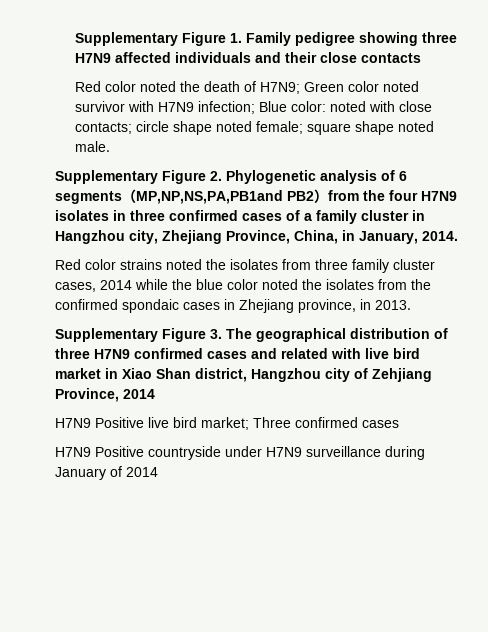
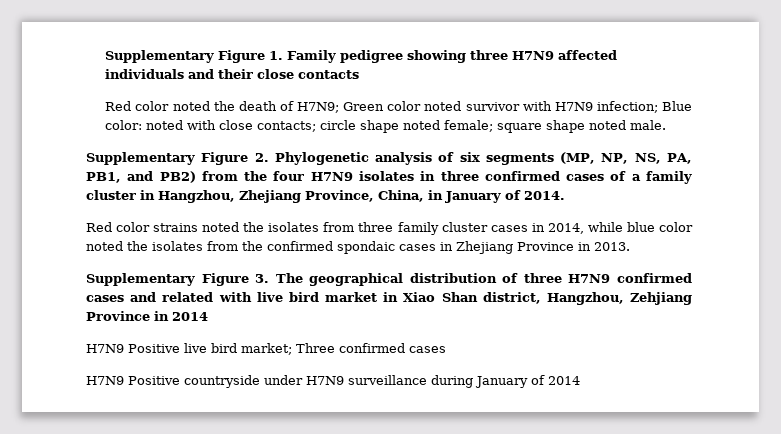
[399,171,407,181] [55,189,328,204] 6 segments（MP,NP,NS,PA,PB1and PB2） -> [459,152,692,165] [86,171,196,183] six segments (MP, NP, NS, PA, PB1, and PB2)
[55,230,158,244] Hangzhou city, -> [158,190,235,203] Hangzhou,
[359,231,418,244] January, -> [445,190,521,203] January of
[55,279,192,292] cases, 2014 while the -> [490,222,623,234] cases in 2014, while
[298,299,356,313] province, -> [517,242,574,251] Province
[251,368,432,382] [55,388,119,402] Hangzhou city of Zehjiang Province, -> [546,292,693,305] [86,311,169,321] Hangzhou, Zehjiang Province in

